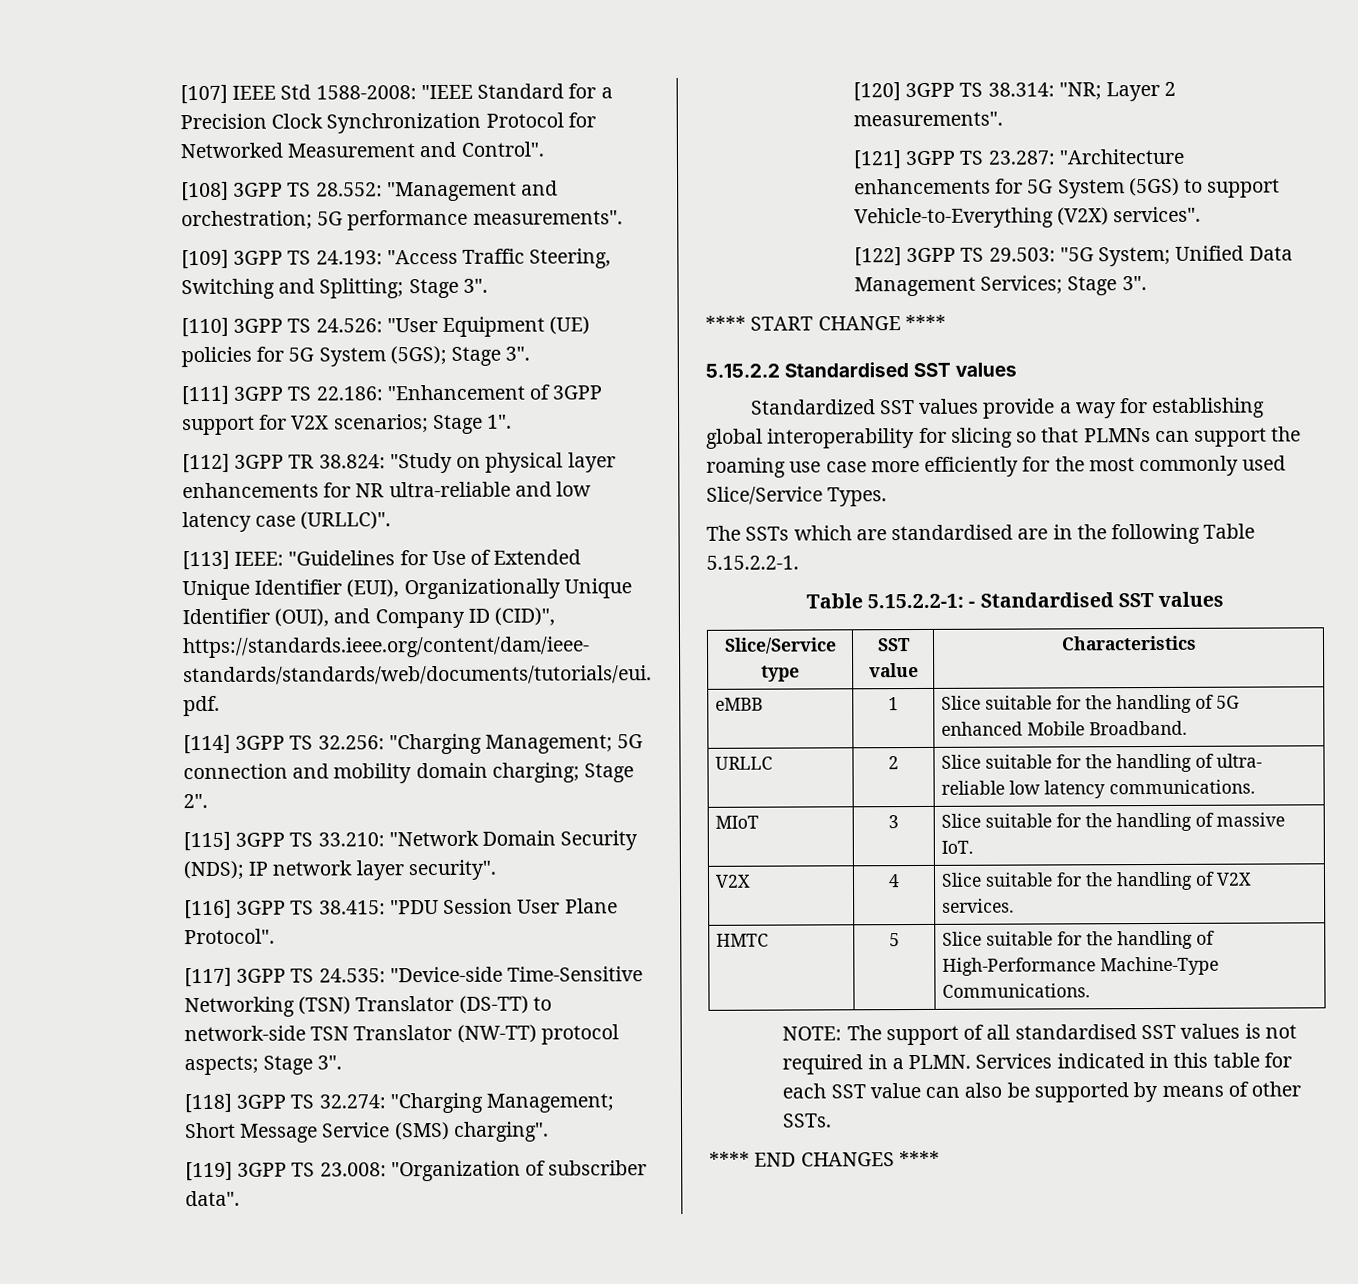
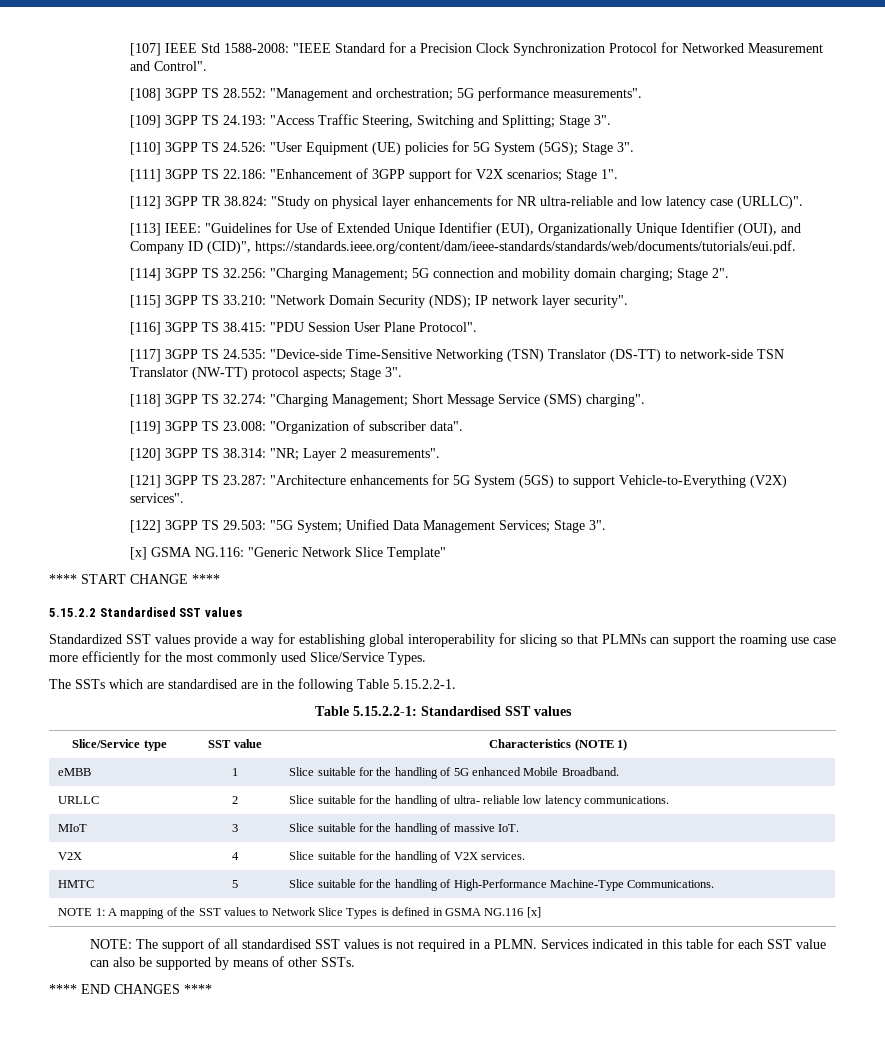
(1147, 283) none -> [130,547,447,560] // [x] GSMA NG.116: "Generic Network Slice Template"
[968,600,976,608] - -> (417, 711) none
(1197, 643) none -> [574,739,627,751] (NOTE 1)
(1091, 990) none -> [58,907,541,919] // NOTE 1: A mapping of the SST values to Network Slice Types is defined in GSMA NG.116 [x]

